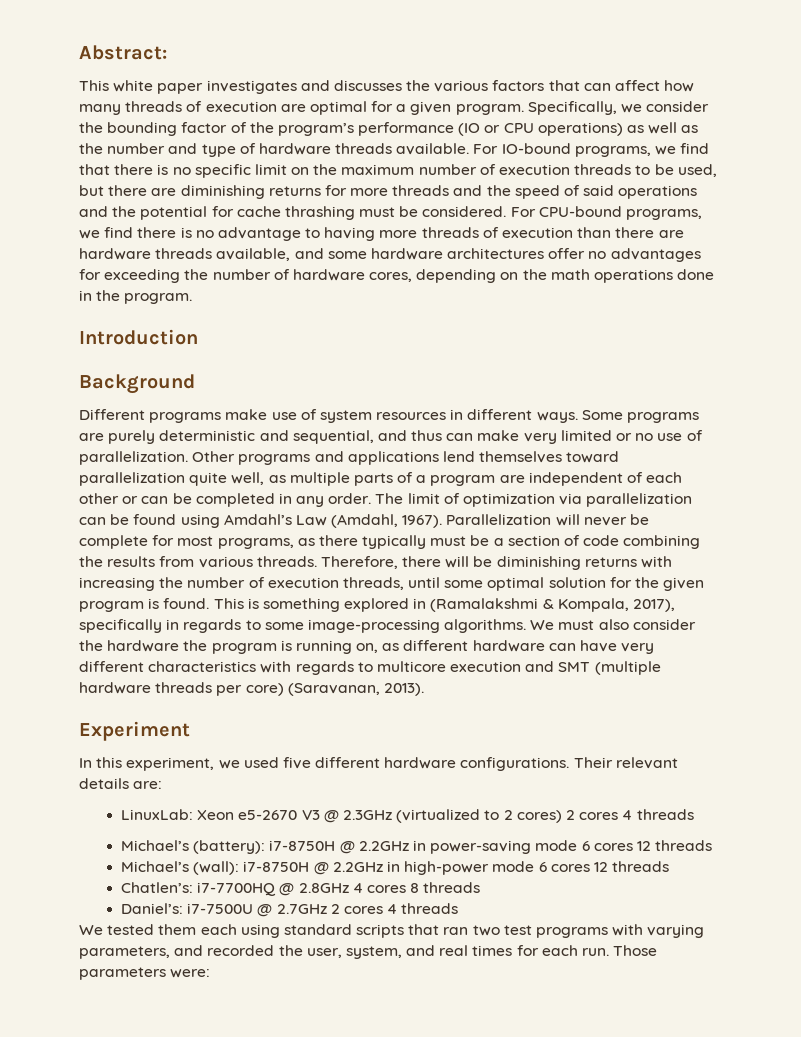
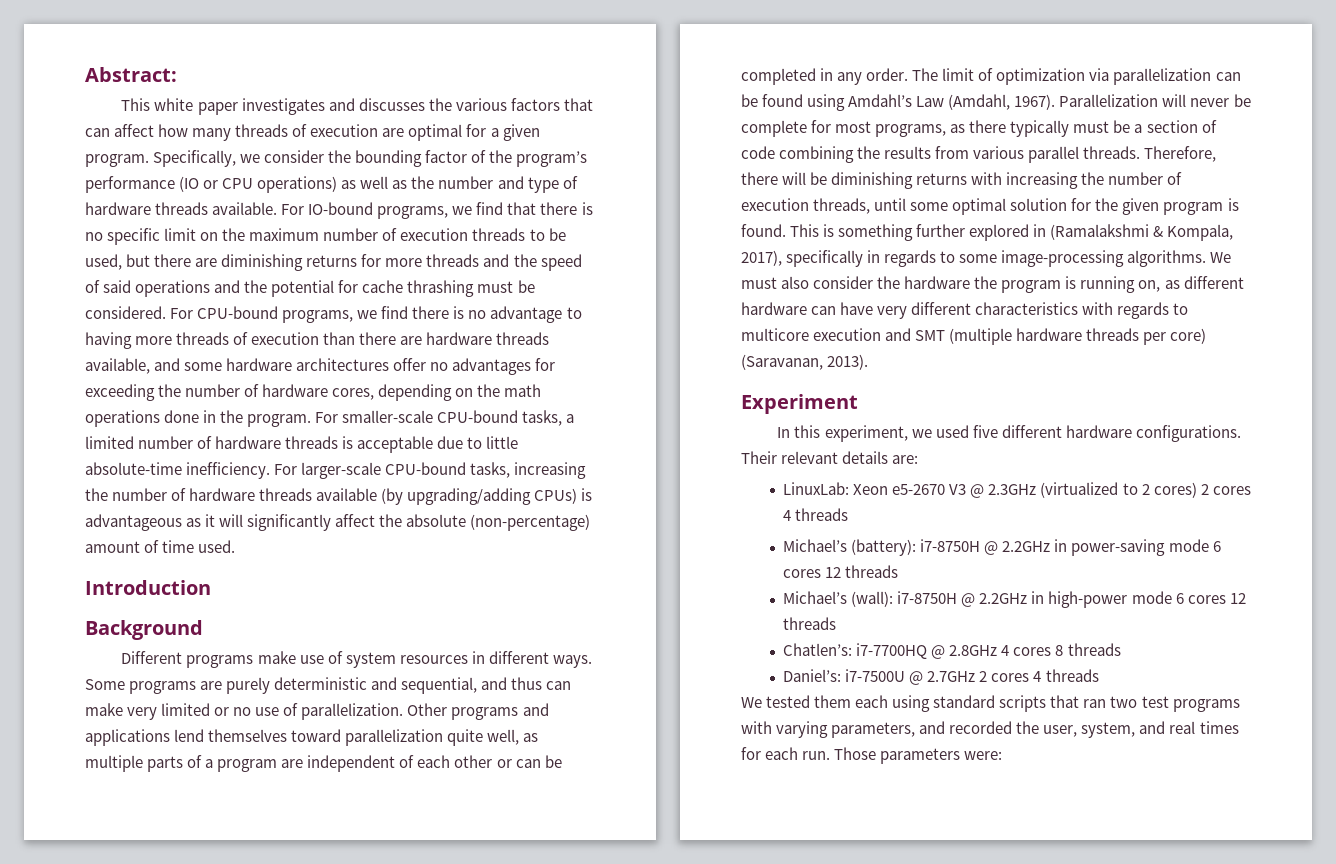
(193, 298) none -> [315,410,575,426] [85,436,519,453] [85,462,587,479] [85,488,593,505] [85,514,591,531] [85,540,236,553] For smaller-scale CPU-bound tasks, a limited number of hardware threads is acceptable due to little absolute-time inefficiency. For larger-scale CPU-bound tasks, increasing the number of hardware threads available (by upgrading/adding CPUs) is advantageous as it will significantly affect the absolute (non-percentage) amount of time used.
(253, 562) none -> [1028,146,1080,163] parallel
(340, 605) none -> [916,224,966,237] further

